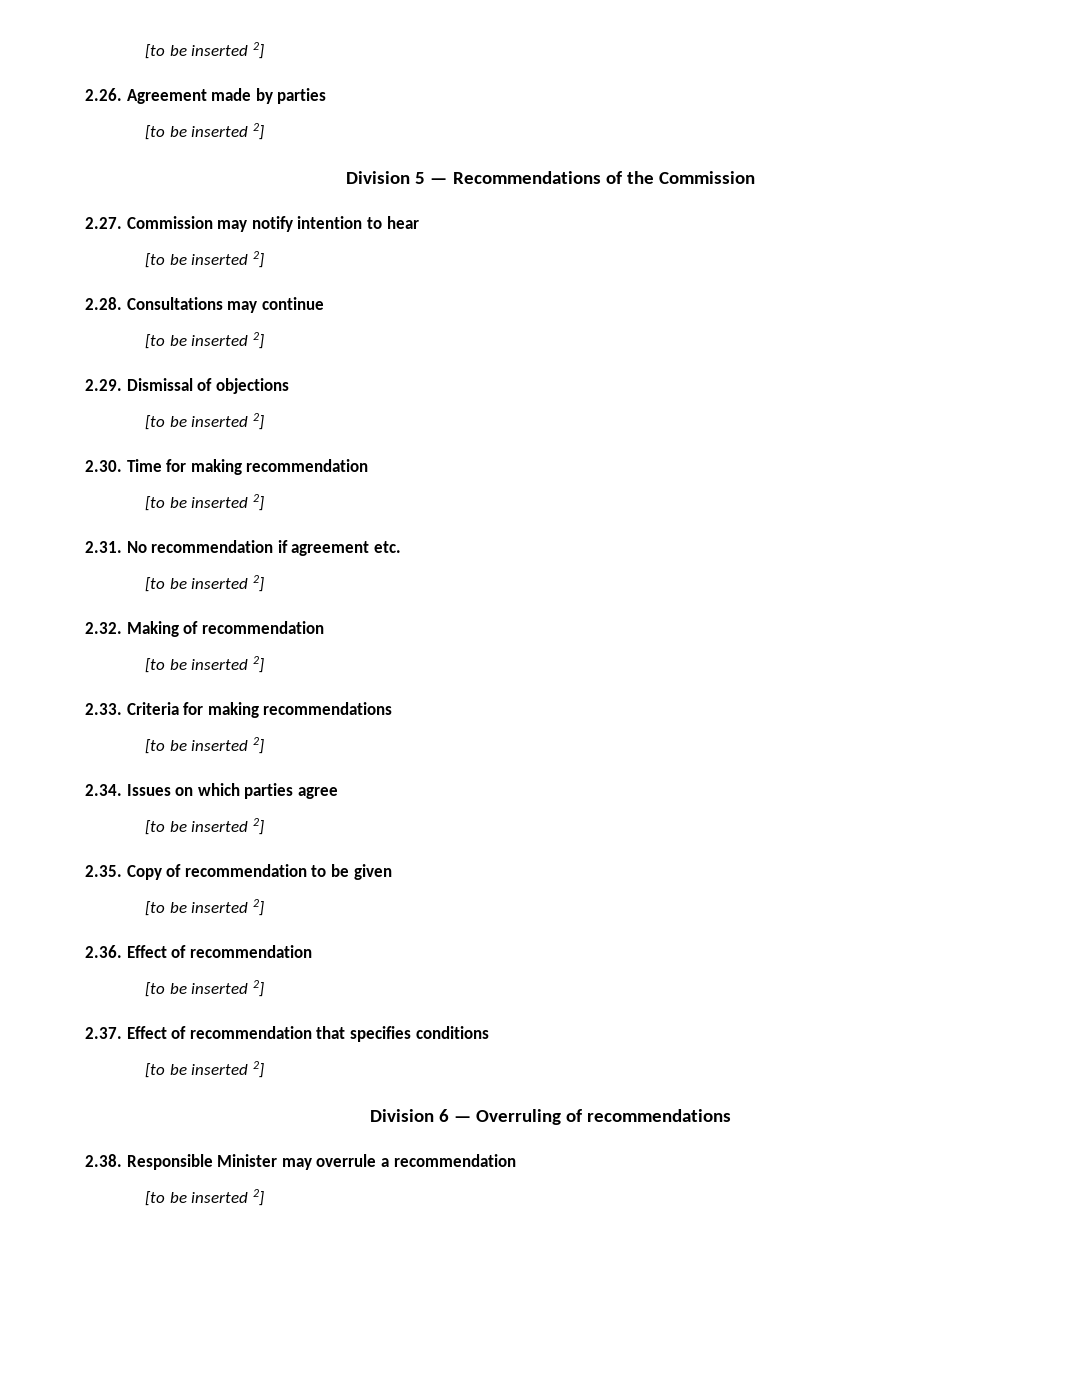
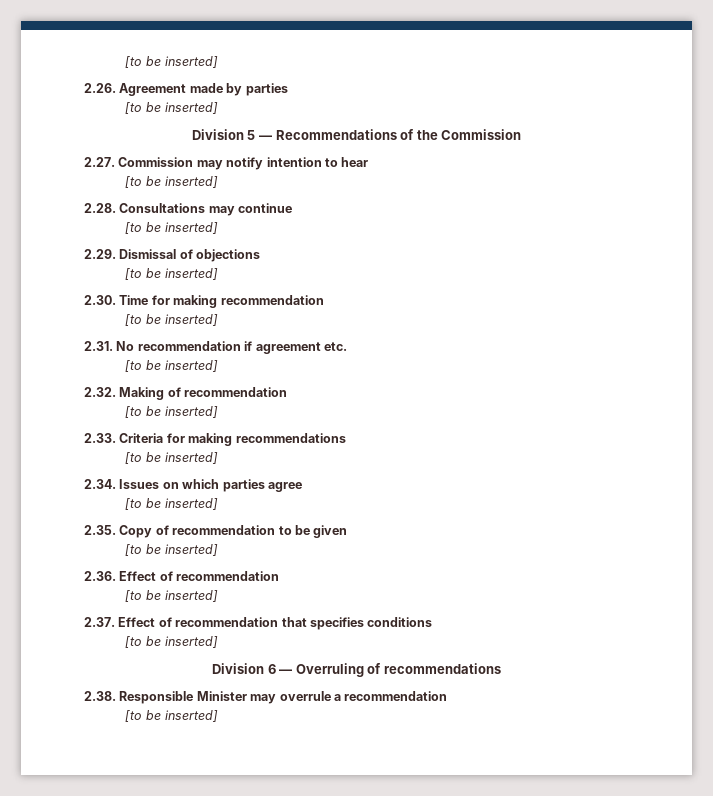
[145,42,264,59] [to be inserted 2] -> [125,56,219,68] [to be inserted]
[191,123,264,140] inserted 2] -> [165,102,219,114] inserted]
[191,251,264,268] inserted 2] -> [165,176,219,188] inserted]
[191,332,264,349] inserted 2] -> [165,222,219,234] inserted]
[191,413,264,430] inserted 2] -> [165,268,219,280] inserted]
[191,494,264,511] inserted 2] -> [165,314,219,326] inserted]
[191,575,264,592] inserted 2] -> [165,360,219,372] inserted]
[191,656,264,673] inserted 2] -> [165,406,219,418] inserted]
[191,737,264,754] inserted 2] -> [165,452,219,464] inserted]
[191,818,264,835] inserted 2] -> [165,498,219,510] inserted]
[191,899,264,916] inserted 2] -> [165,544,219,556] inserted]
[191,980,264,997] inserted 2] -> [165,590,219,602] inserted]
[191,1061,264,1078] inserted 2] -> [165,636,219,648] inserted]
[191,1189,264,1206] inserted 2] -> [165,710,219,722] inserted]

